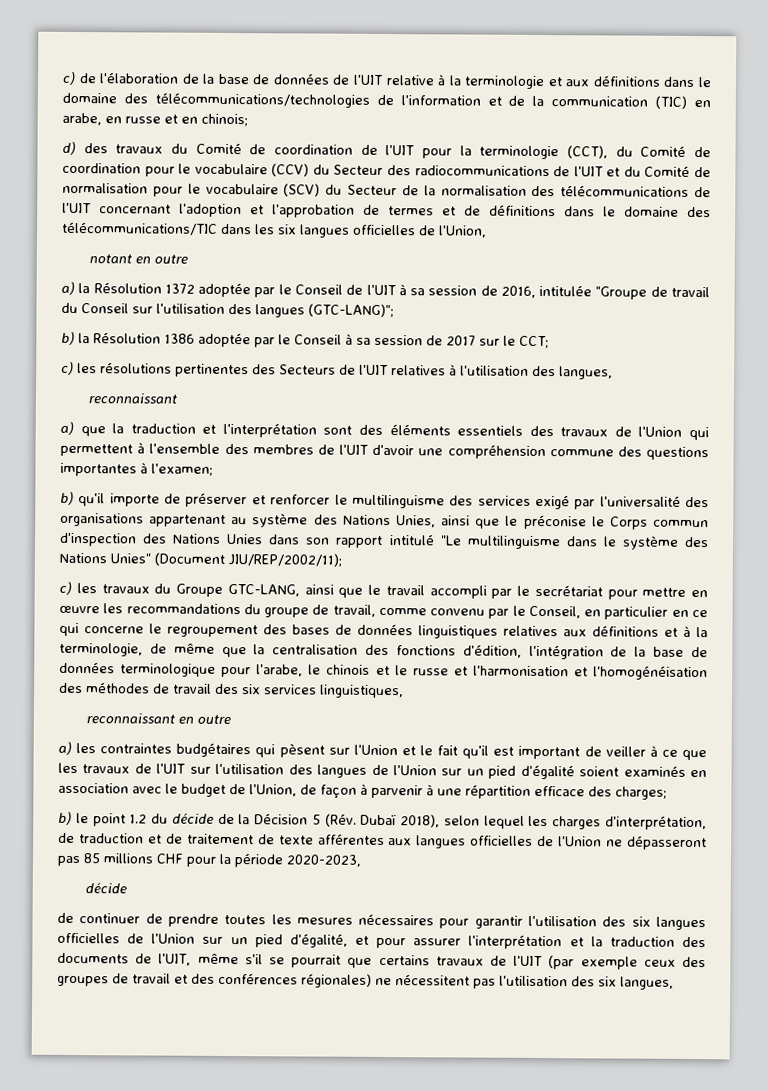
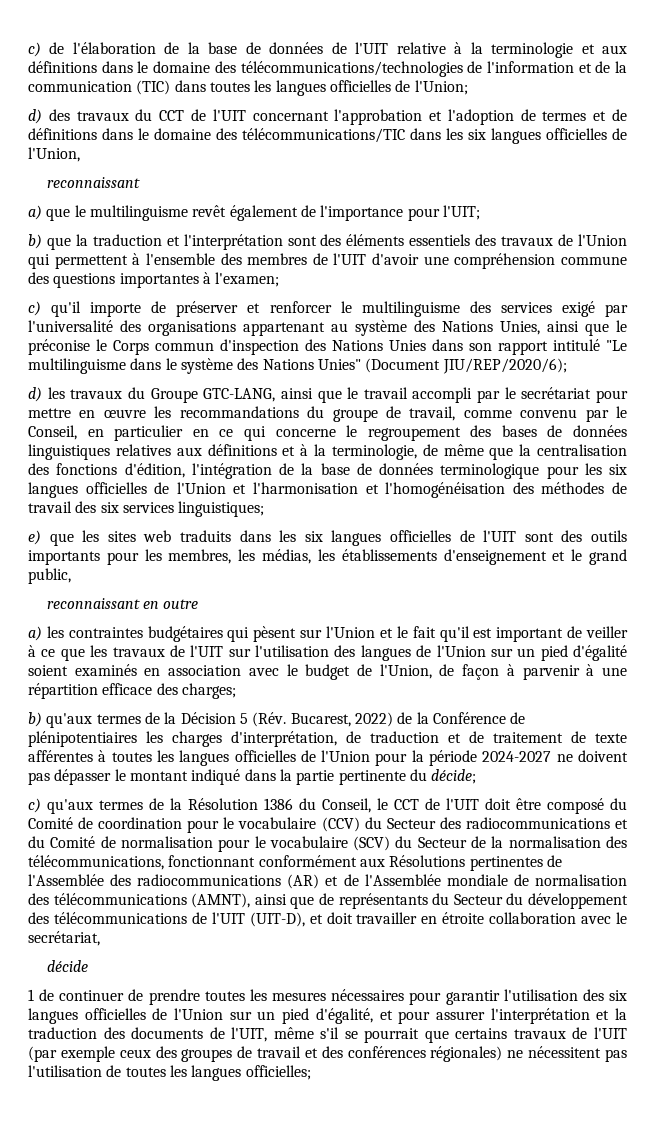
[693,99,711,108] [62,112,248,127] [62,141,711,160] [62,162,711,178] [62,182,711,198] [62,202,355,218] en arabe, en russe et en chinois; // d) des travaux du Comité de coordination de l'UIT pour la terminologie (CCT), du Comité de coordination pour le vocabulaire (CCV) du Secteur des radiocommunications de l'UIT et du Comité de normalisation pour le vocabulaire (SCV) du Secteur de la normalisation des télécommunications de l'UIT concernant l'adoption et l'approbation -> [174,80,468,96] [28,109,514,125] dans toutes les langues officielles de l'Union; // d) des travaux du CCT de l'UIT concernant l'approbation et l'adoption
[89,254,189,264] [61,281,710,300] [61,302,394,318] [61,331,549,349] [61,361,613,380] [88,393,178,404] [60,421,74,435] notant en outre // a) la Résolution 1372 adoptée par le Conseil de l'UIT à sa session de 2016, intitulée "Groupe de travail du Conseil sur l'utilisation des langues (GTC-LANG)"; // b) la Résolution 1386 adoptée par le Conseil à sa session de 2017 sur le CCT; // c) les résolutions pertinentes des Secteurs de l'UIT relatives à l'utilisation des langues, // reconnaissant // a) -> [46,177,140,188] [28,205,480,221] [28,234,42,249] reconnaissant // a) que le multilinguisme revêt également de l'importance pour l'UIT; // b)
[60,491,74,505] b) -> [28,301,41,316] c)
[228,552,342,567] [59,581,72,595] JIU/REP/2002/11); // c) -> [442,358,567,374] [28,387,42,402] JIU/REP/2020/6); // d)
[256,664,449,677] l'arabe, le chinois et le russe -> [584,463,627,475] [28,482,226,498] les six langues officielles de l'Union
[320,684,404,699] linguistiques, -> [178,501,265,517] [28,530,628,546] [28,549,628,565] [28,568,71,584] linguistiques; // e) que les sites web traduits dans les six langues officielles de l'UIT sont des outils importants pour les membres, les médias, les établissements d'enseignement et le grand public,
[75,812,214,827] le point 1.2 du décide -> [46,713,141,728] qu'aux termes
[360,814,525,829] Dubaï 2018), selon lequel -> [290,712,526,727] [28,731,137,747] Bucarest, 2022) de la Conférence de plénipotentiaires
[388,835,708,851] [57,853,362,868] aux langues officielles de l'Union ne dépasseront pas 85 millions CHF pour la période 2020-2023, -> [98,750,628,766] [28,769,477,785] [28,798,627,814] [28,817,628,833] [28,836,628,852] [28,855,562,871] [28,874,627,889] [28,893,629,909] [28,912,627,927] [28,931,100,946] à toutes les langues officielles de l'Union pour la période 2024-2027 ne doivent pas dépasser le montant indiqué dans la partie pertinente du décide; // c) qu'aux termes de la Résolution 1386 du Conseil, le CCT de l'UIT doit être composé du Comité de coordination pour le vocabulaire (CCV) du Secteur des radiocommunications et du Comité de normalisation pour le vocabulaire (SCV) du Secteur de la normalisation des télécommunications, fonctionnant conformément aux Résolutions pertinentes de l'Assemblée des radiocommunications (AR) et de l'Assemblée mondiale de normalisation des télécommunications (AMNT), ainsi que de représentants du Secteur du développement des télécommunications de l'UIT (UIT-D), et doit travailler en étroite collaboration avec le secrétariat,
(128, 888) none -> [28,989,34,1001] 1
[571,976,674,990] des six langues, -> [106,1065,311,1081] de toutes les langues officielles;

